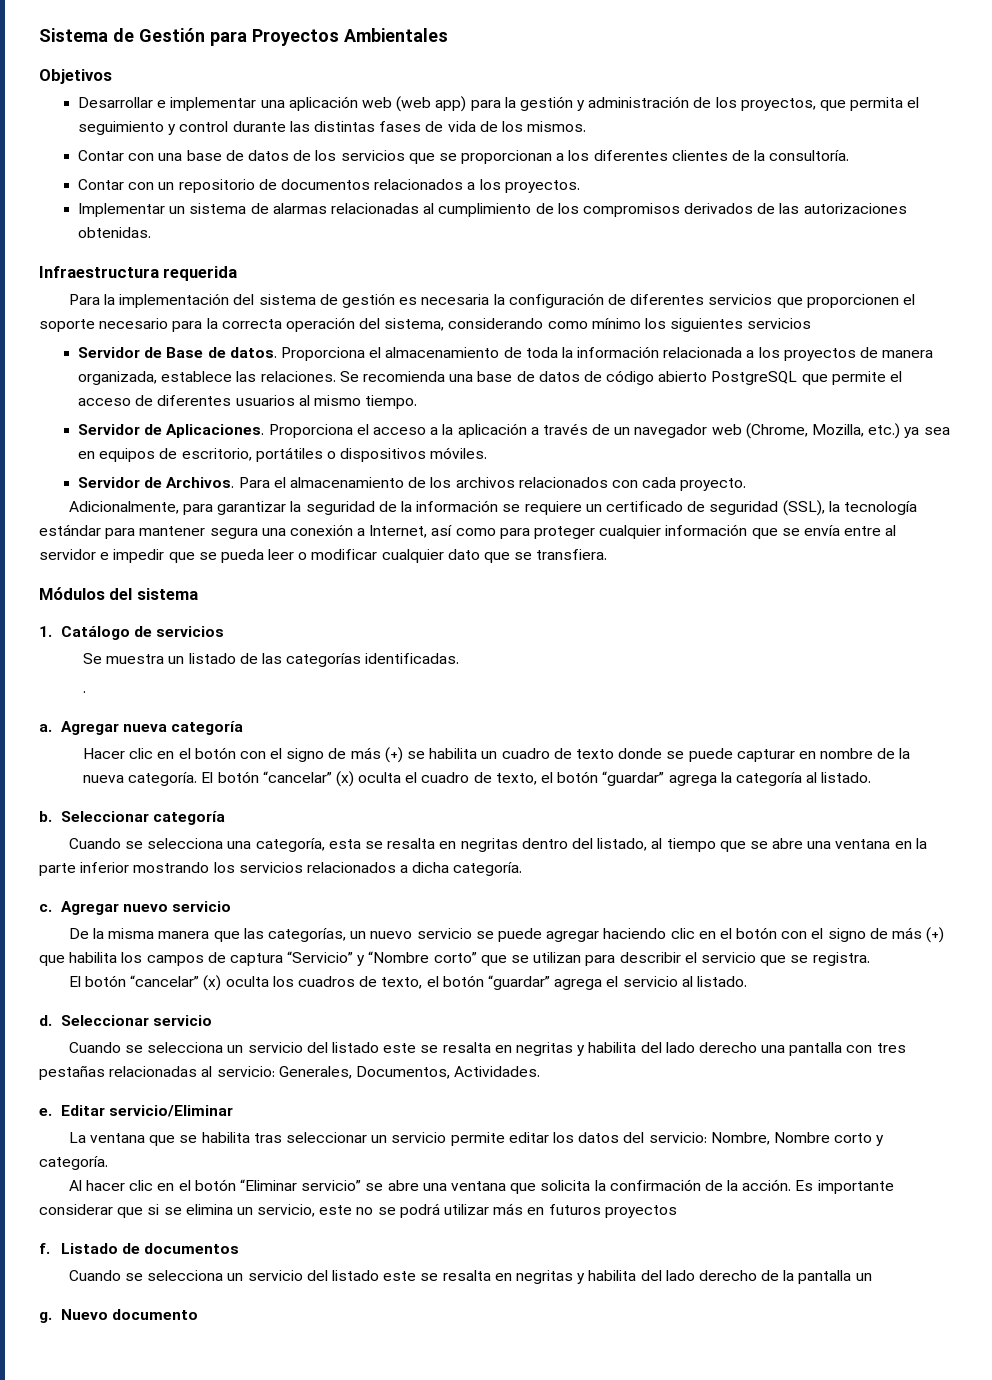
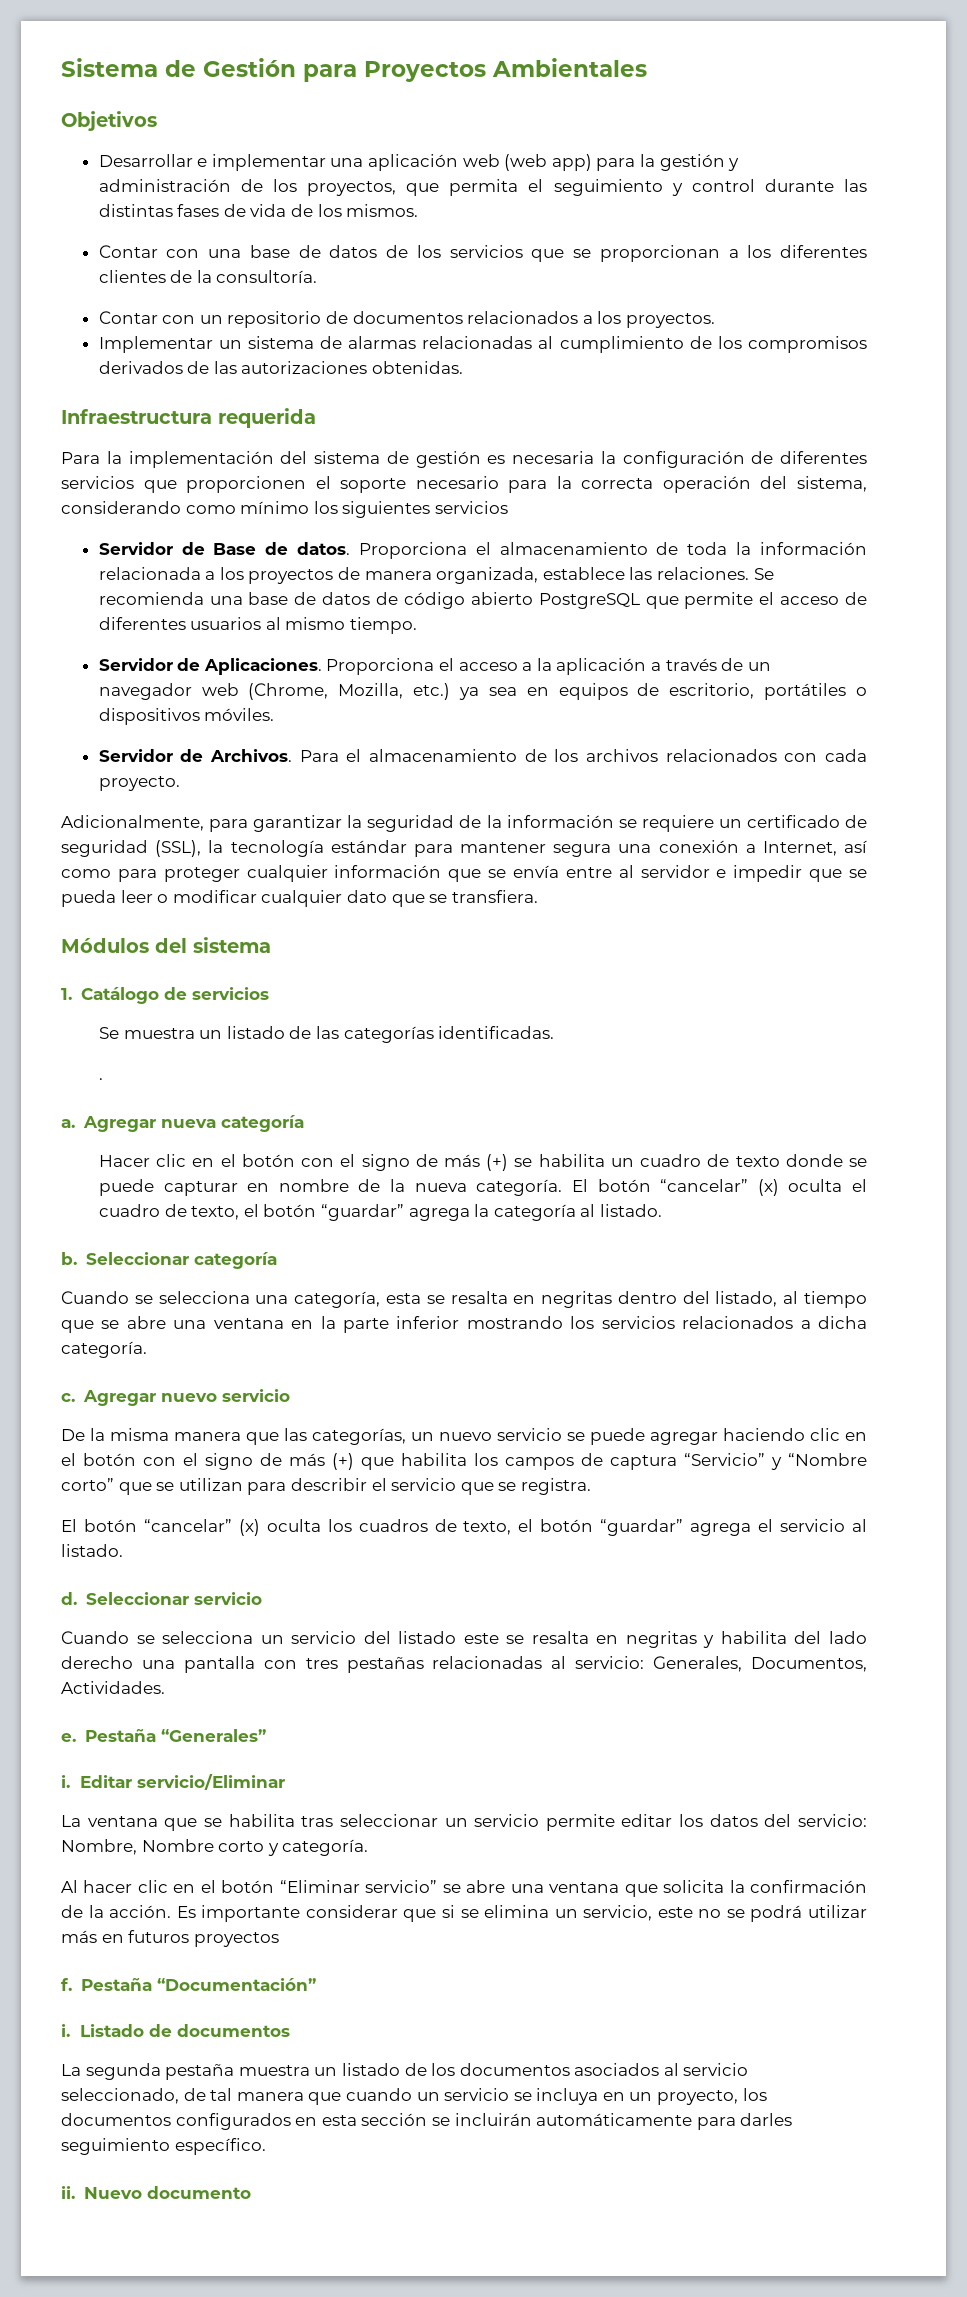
(52, 1112) none -> [84,1729,266,1742] [61,1775,70,1788] Pestaña “Generales” // i.
(50, 1248) none -> [80,1978,316,1991] [61,2024,70,2037] Pestaña “Documentación” // i.
[68,1270,872,1284] [39,1312,52,1323] Cuando se selecciona un servicio del listado este se resalta en negritas y habilita del lado derecho de la pantalla un // g. -> [61,2063,749,2080] [61,2088,767,2105] [61,2113,793,2130] [61,2138,266,2155] [61,2186,75,2199] La segunda pestaña muestra un listado de los documentos asociados al servicio seleccionado, de tal manera que cuando un servicio se incluya en un proyecto, los documentos configurados en esta sección se incluirán automáticamente para darles seguimiento específico. // ii.

